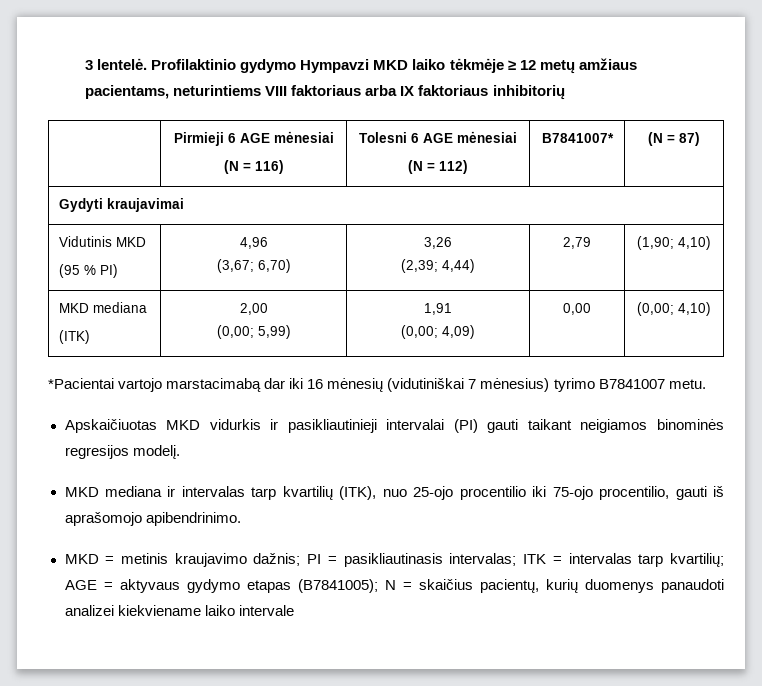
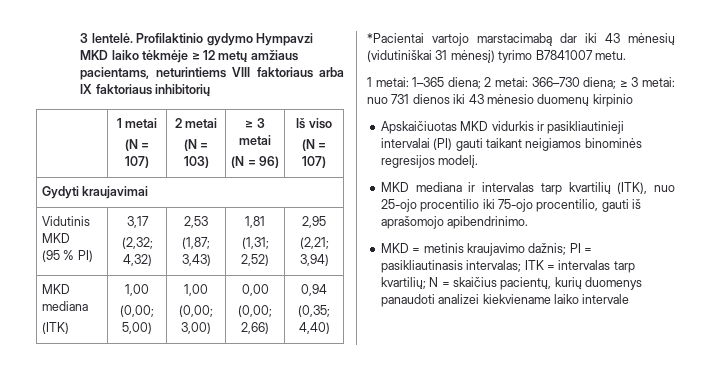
[173,131,334,146] [223,160,284,174] [359,131,517,143] [408,160,468,174] [541,133,614,143] [648,132,700,146] Pirmieji 6 AGE mėnesiai // (N = 116) | Tolesni 6 AGE mėnesiai // (N = 112) | B7841007* | (N = 87) -> [116,118,158,128] [124,139,150,151] [125,156,149,168] [174,118,218,128] [183,139,209,151] [183,156,209,168] [245,118,265,128] [239,135,271,145] [231,156,279,168] [296,118,332,129] [301,139,327,151] [302,156,326,168] 1 metai // (N = 107) | 2 metai // (N = 103) | ≥ 3 metai // (N = 96) | Iš viso // (N = 107)
[239,237,268,249] [216,259,291,273] [424,237,452,249] [401,259,475,273] [563,237,591,249] [637,236,711,250] 4,96 // (3,67; 6,70) | 3,26 // (2,39; 4,44) | 2,79 | (1,90; 4,10) -> [126,216,149,228] [121,237,153,249] [122,254,152,266] [184,216,208,228] [182,237,210,249] [181,254,211,266] [245,216,265,228] [241,237,269,249] [241,254,269,266] [302,216,326,228] [299,237,329,249] [299,254,329,266] 3,17 // (2,32; 4,32) | 2,53 // (1,87; 3,43) | 1,81 // (1,31; 2,52) | 2,95 // (2,21; 3,94)
[239,303,268,315] [216,325,291,339] [424,303,452,315] [401,325,475,339] 2,00 // (0,00; 5,99) | 1,91 // (0,00; 4,09) -> [125,284,149,296] [120,305,154,317] [122,322,152,334] [184,284,208,296] [179,305,213,317] [181,322,211,334] 1,00 // (0,00; 5,00) | 1,00 // (0,00; 3,00)
[637,302,711,316] | (0,00; 4,10) -> [238,305,272,317] [241,322,269,334] [301,284,327,296] [298,305,330,317] [298,322,330,334] // (0,00; 2,66) | 0,94 // (0,35; 4,40)
[307,379,324,389] 16 -> [605,33,620,43] 43
[468,378,550,392] 7 mėnesius) -> [435,50,495,63] 31 mėnesį)
(706, 384) none -> [367,77,675,89] [367,94,633,107] // 1 metai: 1–365 diena; 2 metai: 366–730 diena; ≥ 3 metai: nuo 731 dienos iki 43 mėnesio duomenų kirpinio
[64,579,378,593] AGE = aktyvaus gydymo etapas (B7841005); -> (426, 283) none

